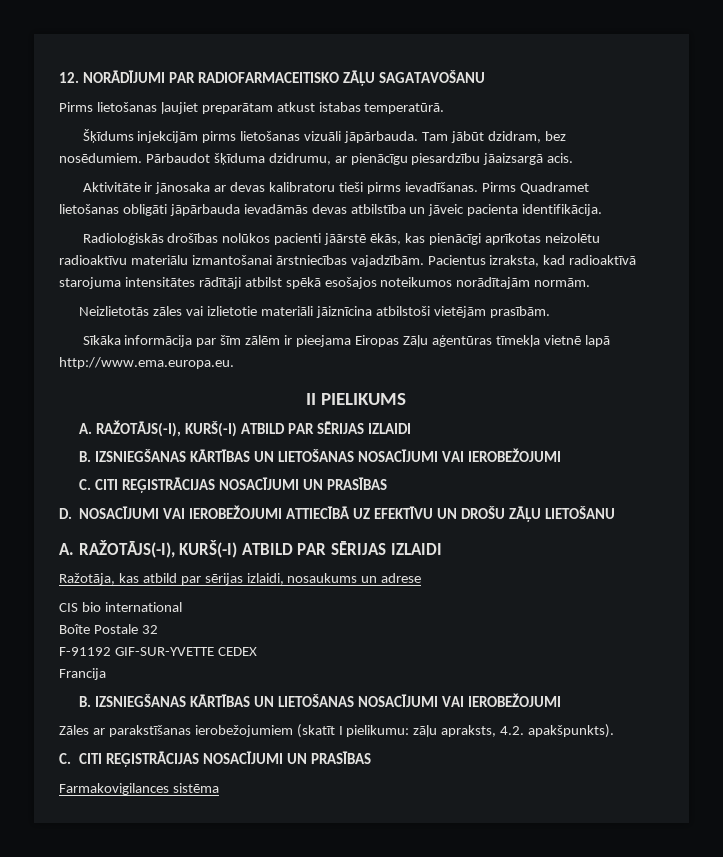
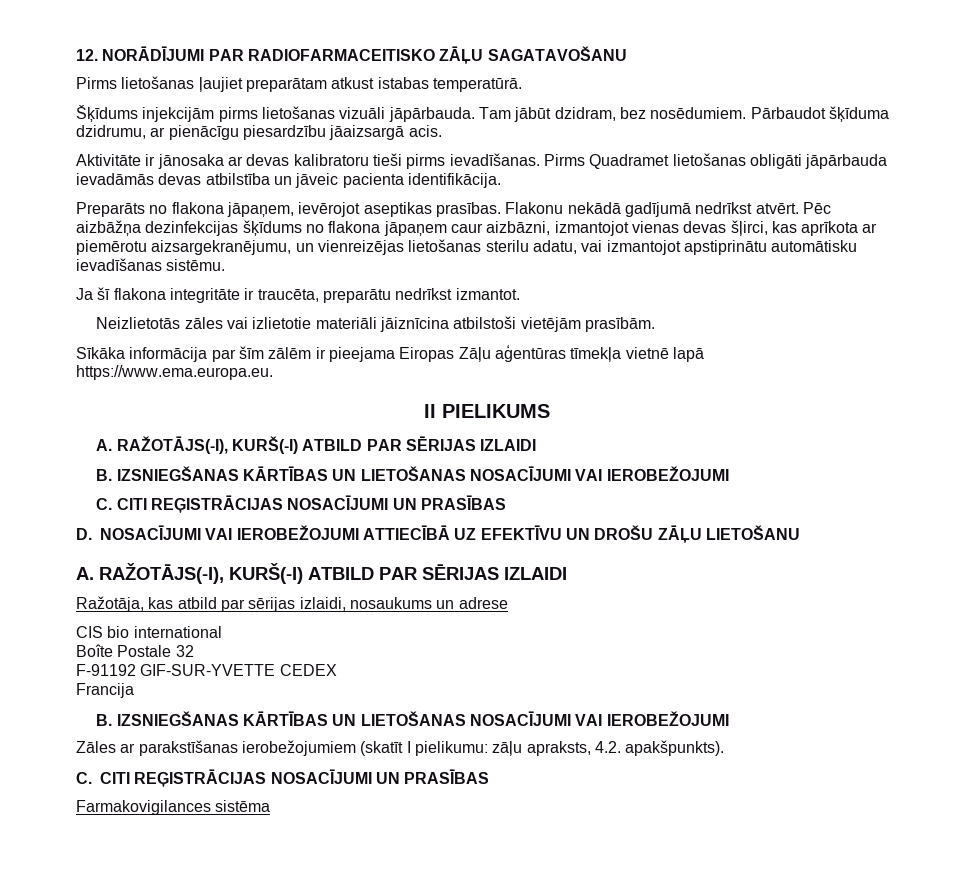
[82,233,600,245] [59,255,637,267] [59,277,591,289] Radioloģiskās drošības nolūkos pacienti jāārstē ēkās, kas pienācīgi aprīkotas neizolētu radioaktīvu materiālu izmantošanai ārstniecības vajadzībām. Pacientus izraksta, kad radioaktīvā starojuma intensitātes rādītāji atbilst spēkā esošajos noteikumos norādītajām normām. -> [76,202,831,217] [76,220,878,236] [76,239,858,255] [76,258,226,271] [76,287,520,303] Preparāts no flakona jāpaņem, ievērojot aseptikas prasības. Flakonu nekādā gadījumā nedrīkst atvērt. Pēc aizbāžņa dezinfekcijas šķīdums no flakona jāpaņem caur aizbāzni, izmantojot vienas devas šļirci, kas aprīkota ar piemērotu aizsargekranējumu, un vienreizējas lietošanas sterilu adatu, vai izmantojot apstiprinātu automātisku ievadīšanas sistēmu. // Ja šī flakona integritāte ir traucēta, preparātu nedrīkst izmantot.
[59,357,234,369] http://www.ema.europa.eu. -> [76,365,273,380] https://www.ema.europa.eu.

